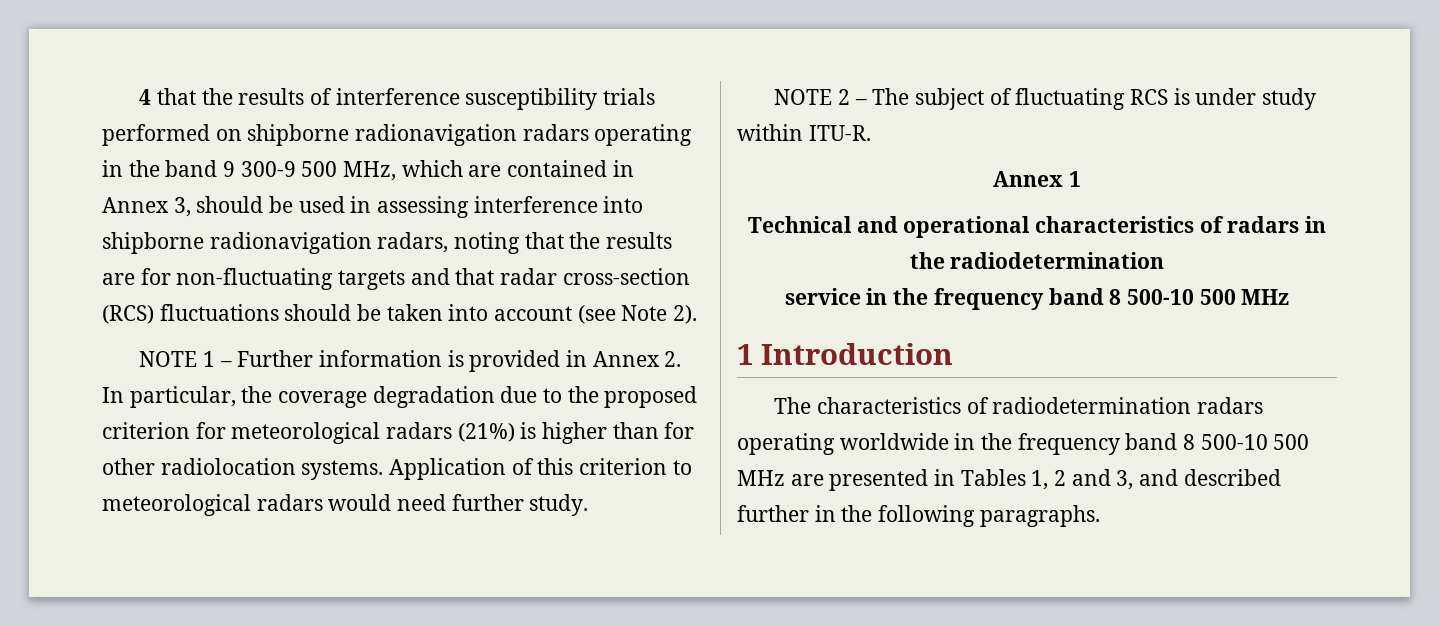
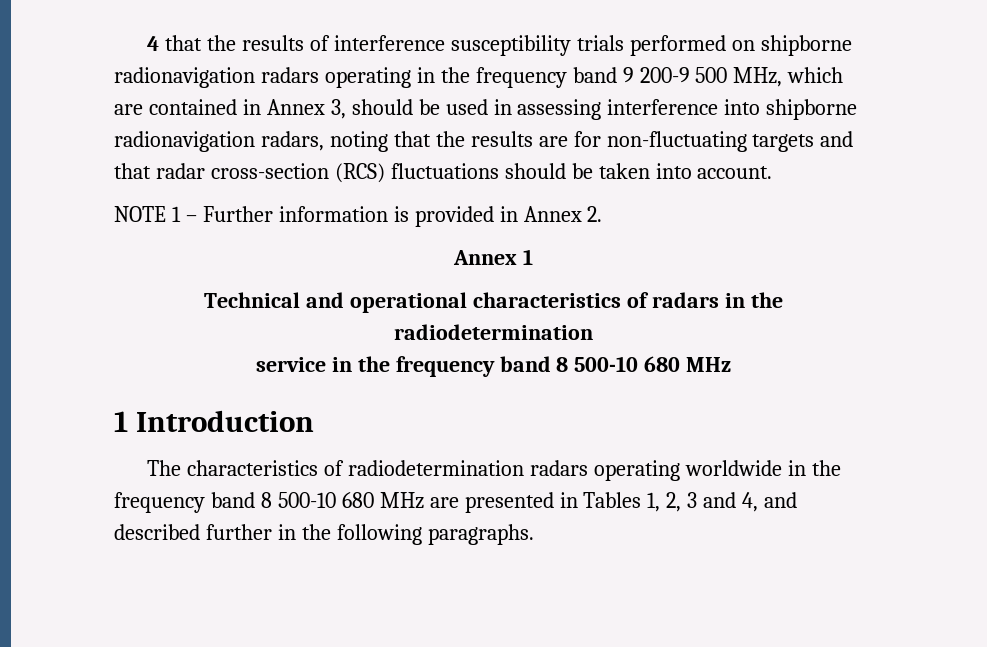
(160, 168) none -> [475,67,567,88] frequency
[240,161,296,177] 300-9 -> [639,67,690,83] 200-9
[494,305,698,324] account (see Note 2). -> [697,166,773,179] account.
[102,386,698,408] [102,422,695,444] [102,458,692,480] [102,494,589,516] [774,88,1317,110] [737,124,871,141] In particular, the coverage degradation due to the proposed criterion for meteorological radars (21%) is higher than for other radiolocation systems. Application of this criterion to meteorological radars would need further study. // NOTE 2 – The subject of fluctuating RCS is under study within ITU-R. -> (603, 214) none
[1199,289,1236,305] 500 -> [644,356,681,372] 680
[1273,434,1310,450] 500 -> [341,492,374,508] 680
[1054,469,1134,490] 2 and 3, -> [666,492,759,512] 2, 3 and 4,

